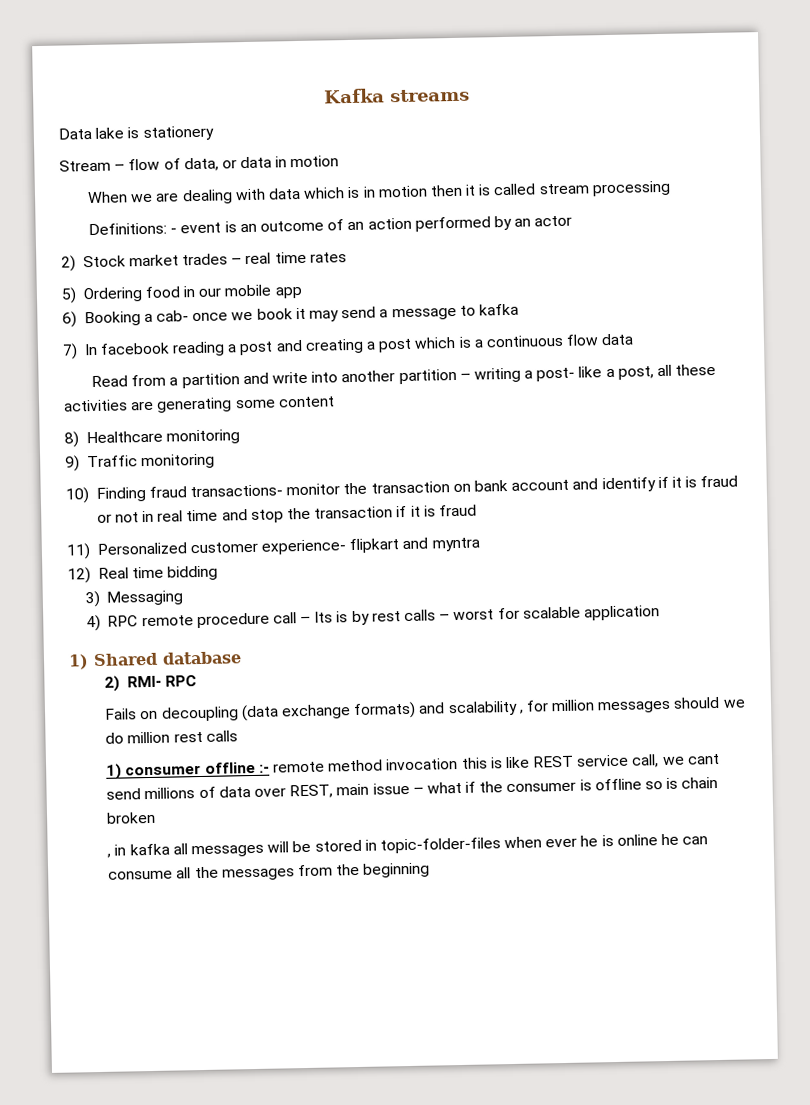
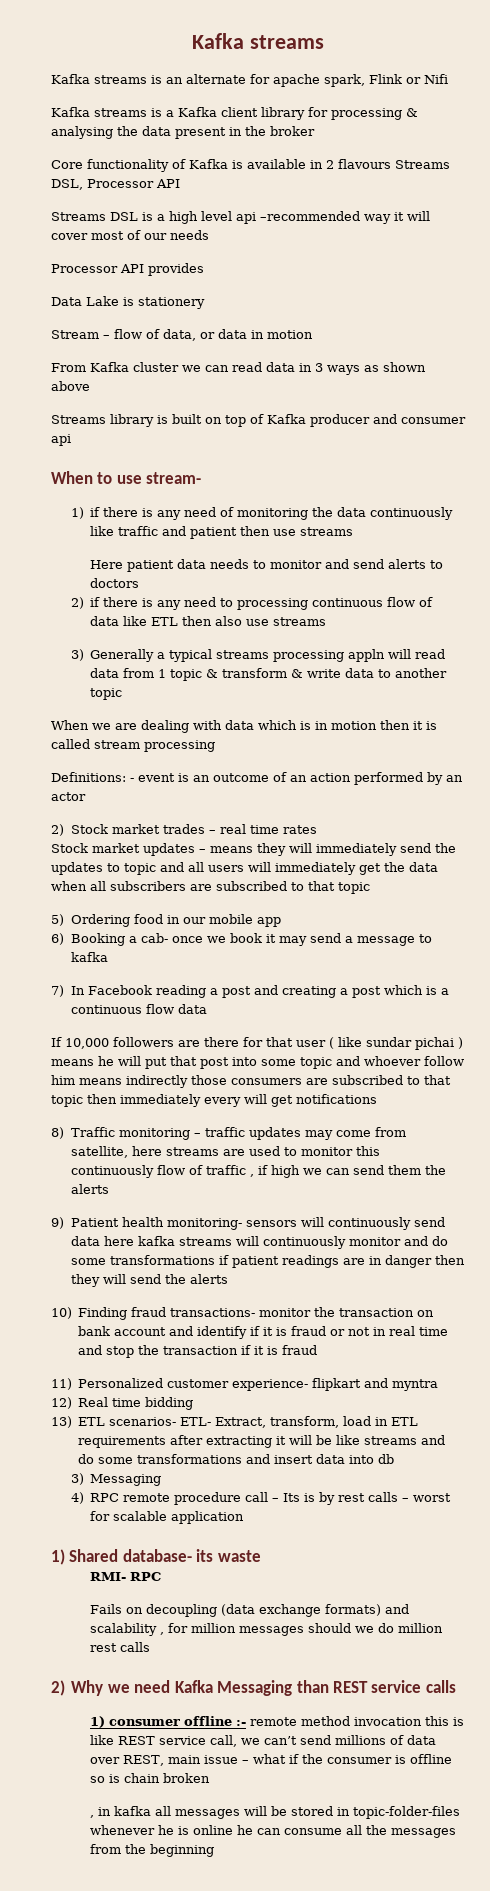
[323,88,470,104] Kafka streams -> [192,33,324,49] [51,74,448,87] [51,107,418,120] [51,126,315,139] [51,159,450,172] [51,179,180,190] [51,211,430,224] [51,230,209,240] [51,263,204,276] Kafka streams // Kafka streams is an alternate for apache spark, Flink or Nifi // Kafka streams is a Kafka client library for processing & analysing the data present in the broker // Core functionality of Kafka is available in 2 flavours Streams DSL, Processor API // Streams DSL is a high level api –recommended way it will cover most of our needs // Processor API provides
[95,127,125,139] lake -> [86,296,119,306] Lake
(340, 161) none -> [51,362,426,375] [51,381,90,391] [51,414,466,427] [51,434,71,446] [51,471,202,484] [70,507,454,520] [90,526,354,539] [90,559,444,572] [90,578,140,588] [70,597,434,610] [90,616,327,626] [70,649,446,662] [90,668,448,681] [90,688,123,700] // From Kafka cluster we can read data in 3 ways as shown above // Streams library is built on top of Kafka producer and consumer api // When to use stream- // 1) if there is any need of monitoring the data continuously like traffic and patient then use streams // Here patient data needs to monitor and send alerts to doctors // 2) if there is any need to processing continuous flow of data like ETL then also use streams // 3) Generally a typical streams processing appln will read data from 1 topic & transform & write data to another topic
(347, 257) none -> [51,843,456,856] [51,862,438,875] [51,881,370,894] // Stock market updates – means they will immediately send the updates to topic and all users will immediately get the data when all subscribers are subscribed to that topic
[99,342,170,355] facebook -> [87,985,152,995] Facebook
[91,363,717,389] [63,396,335,413] [64,429,240,448] [65,453,215,472] Read from a partition and write into another partition – writing a post- like a post, all these activities are generating some content // 8) Healthcare monitoring // 9) Traffic monitoring -> [51,1037,463,1050] [51,1056,464,1069] [51,1075,451,1088] [51,1094,377,1107] [51,1127,406,1140] [70,1146,380,1158] [70,1165,446,1178] [70,1184,109,1194] [51,1217,445,1230] [70,1236,448,1249] [70,1255,465,1268] [70,1274,228,1287] If 10,000 followers are there for that user ( like sundar pichai ) means he will put that post into some topic and whoever follow him means indirectly those consumers are subscribed to that topic then immediately every will get notifications // 8) Traffic monitoring – traffic updates may come from satellite, here streams are used to monitor this continuously flow of traffic , if high we can send them the alerts // 9) Patient health monitoring- sensors will continuously send data here kafka streams will continuously monitor and do some transformations if patient readings are in danger then they will send the alerts
(219, 573) none -> [51,1416,419,1428] [78,1435,446,1448] [78,1454,395,1464] // 13) ETL scenarios- ETL- Extract, transform, load in ETL requirements after extracting it will be like streams and do some transformations and insert data into db
[162,651,242,665] [104,675,121,692] database // 2) -> [122,1549,261,1562] database- its waste //
(238, 736) none -> [51,1680,456,1696] // 2) Why we need Kafka Messaging than REST service calls
[686,753,720,765] cant -> [264,1736,298,1745] can’t
[504,836,578,849] when ever -> [90,1825,156,1835] whenever

